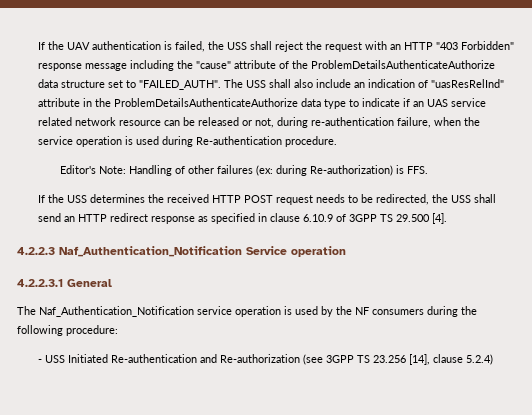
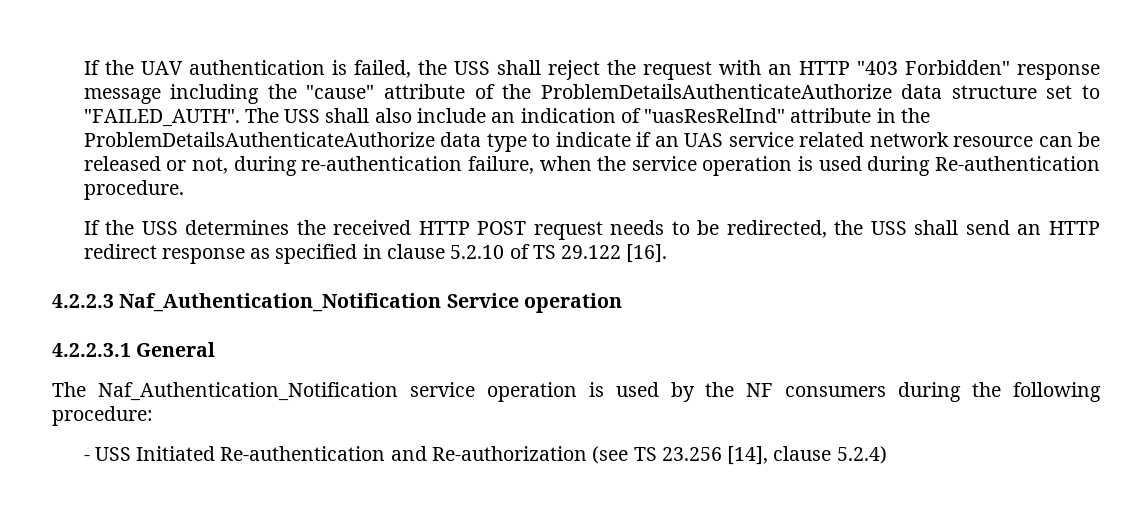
[59,165,428,176] // Editor's Note: Handling of other failures (ex: during Re-authorization) is FFS. -> (184, 190) none
[303,213,448,224] 6.10.9 of 3GPP TS 29.500 [4]. -> [450,244,668,263] 5.2.10 of TS 29.122 [16].
[326,355,355,363] 3GPP -> (629, 455) none

